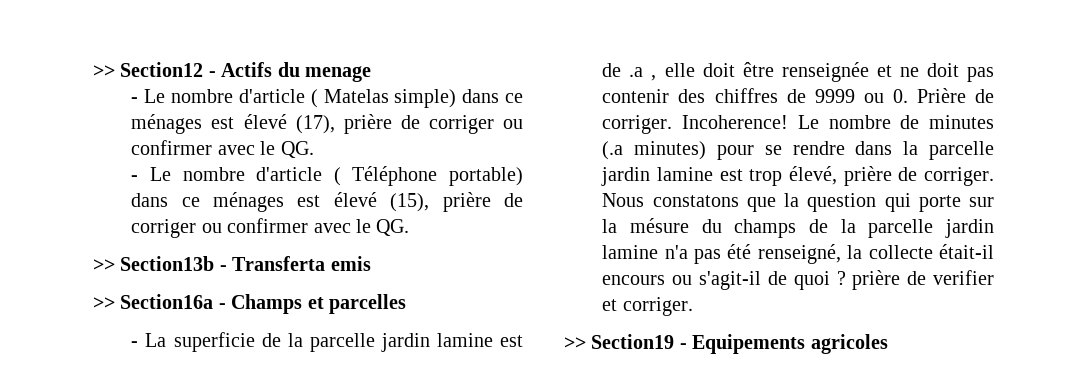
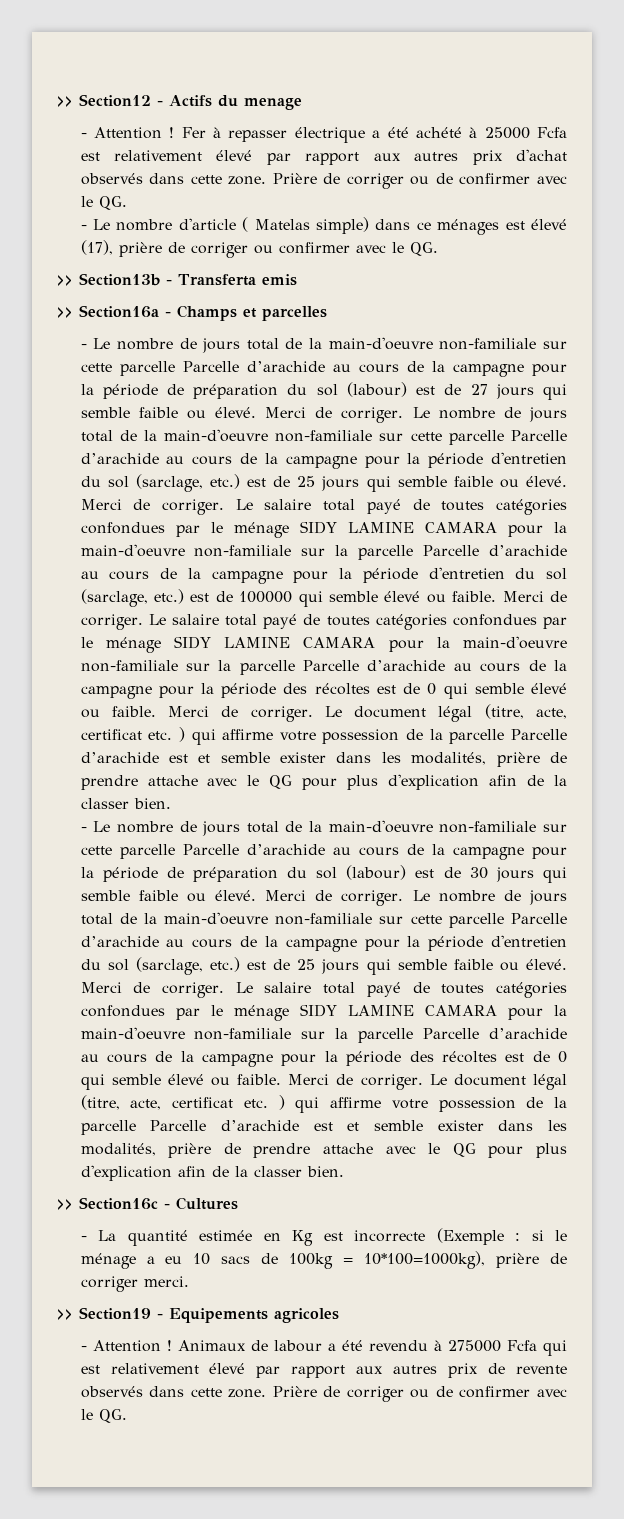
(371, 74) none -> [80,127,567,143] [80,149,568,165] [80,173,567,189] [80,196,127,210] // - Attention ! Fer à repasser électrique a été achété à 25000 Fcfa est relativement élevé par rapport aux autres prix d'achat observés dans cette zone. Prière de corriger ou de confirmer avec le QG.
[131,166,523,186] [131,192,523,212] [131,218,410,238] // - Le nombre d'article ( Téléphone portable) dans ce ménages est élevé (15), prière de corriger ou confirmer avec le QG. -> (438, 249) none
[145,332,523,352] [602,62,995,82] [602,88,994,103] [602,115,994,134] [602,141,994,160] [601,166,994,186] [602,193,994,212] [602,218,994,238] [602,244,994,264] [602,270,994,290] [602,297,693,316] La superficie de la parcelle jardin lamine est de .a , elle doit être renseignée et ne doit pas contenir des chiffres de 9999 ou 0. Prière de corriger. Incoherence! Le nombre de minutes (.a minutes) pour se rendre dans la parcelle jardin lamine est trop élevé, prière de corriger. Nous constatons que la question qui porte sur la mésure du champs de la parcelle jardin lamine n'a pas été renseigné, la collecte était-il encours ou s'agit-il de quoi ? prière de verifier et corriger. -> [93,337,567,353] [80,361,567,377] [80,382,568,400] [80,407,567,423] [80,429,568,445] [80,452,567,469] [80,474,567,492] [80,499,567,515] [80,521,568,538] [80,544,567,560] [80,567,568,584] [80,589,568,607] [80,614,567,630] [80,636,567,653] [80,660,568,675] [80,683,568,699] [80,704,568,722] [80,727,567,745] [80,752,568,767] [80,774,567,790] [80,798,171,809] [80,820,567,836] [80,844,567,860] [80,865,567,883] [80,890,567,906] [80,912,568,928] [80,935,567,952] [80,957,567,975] [80,982,567,998] [80,1004,568,1021] [80,1027,567,1043] [80,1051,567,1067] [80,1074,567,1090] [80,1095,568,1113] [80,1120,568,1135] [80,1143,568,1158] [80,1165,344,1181] [57,1197,238,1210] [80,1228,567,1246] [80,1251,567,1269] [80,1276,189,1292] Le nombre de jours total de la main-d'oeuvre non-familiale sur cette parcelle Parcelle d’arachide au cours de la campagne pour la période de préparation du sol (labour) est de 27 jours qui semble faible ou élevé. Merci de corriger. Le nombre de jours total de la main-d'oeuvre non-familiale sur cette parcelle Parcelle d’arachide au cours de la campagne pour la période d'entretien du sol (sarclage, etc.) est de 25 jours qui semble faible ou élevé. Merci de corriger. Le salaire total payé de toutes catégories confondues par le ménage SIDY LAMINE CAMARA pour la main-d'oeuvre non-familiale sur la parcelle Parcelle d’arachide au cours de la campagne pour la période d'entretien du sol (sarclage, etc.) est de 100000 qui semble élevé ou faible. Merci de corriger. Le salaire total payé de toutes catégories confondues par le ménage SIDY LAMINE CAMARA pour la main-d'oeuvre non-familiale sur la parcelle Parcelle d’arachide au cours de la campagne pour la période des récoltes est de 0 qui semble élevé ou faible. Merci de corriger. Le document légal (titre, acte, certificat etc. ) qui affirme votre possession de la parcelle Parcelle d’arachide est et semble exister dans les modalités, prière de prendre attache avec le QG pour plus d'explication afin de la classer bien. // - Le nombre de jours total de la main-d'oeuvre non-familiale sur cette parcelle Parcelle d’arachide au cours de la campagne pour la période de préparation du sol (labour) est de 30 jours qui semble faible ou élevé. Merci de corriger. Le nombre de jours total de la main-d'oeuvre non-familiale sur cette parcelle Parcelle d’arachide au cours de la campagne pour la période d'entretien du sol (sarclage, etc.) est de 25 jours qui semble faible ou élevé. Merci de corriger. Le salaire total payé de toutes catégories confondues par le ménage SIDY LAMINE CAMARA pour la main-d'oeuvre non-familiale sur la parcelle Parcelle d’arachide au cours de la campagne pour la période des récoltes est de 0 qui semble élevé ou faible. Merci de corriger. Le document légal (titre, acte, certificat etc. ) qui affirme votre possession de la parcelle Parcelle d’arachide est et semble exister dans les modalités, prière de prendre attache avec le QG pour plus d'explication afin de la classer bien. // >> Section16c - Cultures // - La quantité estimée en Kg est incorrecte (Exemple : si le ménage a eu 10 sacs de 100kg = 10*100=1000kg), prière de corriger merci.
(888, 344) none -> [80,1340,568,1356] [80,1363,567,1378] [80,1386,567,1402] [80,1409,127,1423] // - Attention ! Animaux de labour a été revendu à 275000 Fcfa qui est relativement élevé par rapport aux autres prix de revente observés dans cette zone. Prière de corriger ou de confirmer avec le QG.

